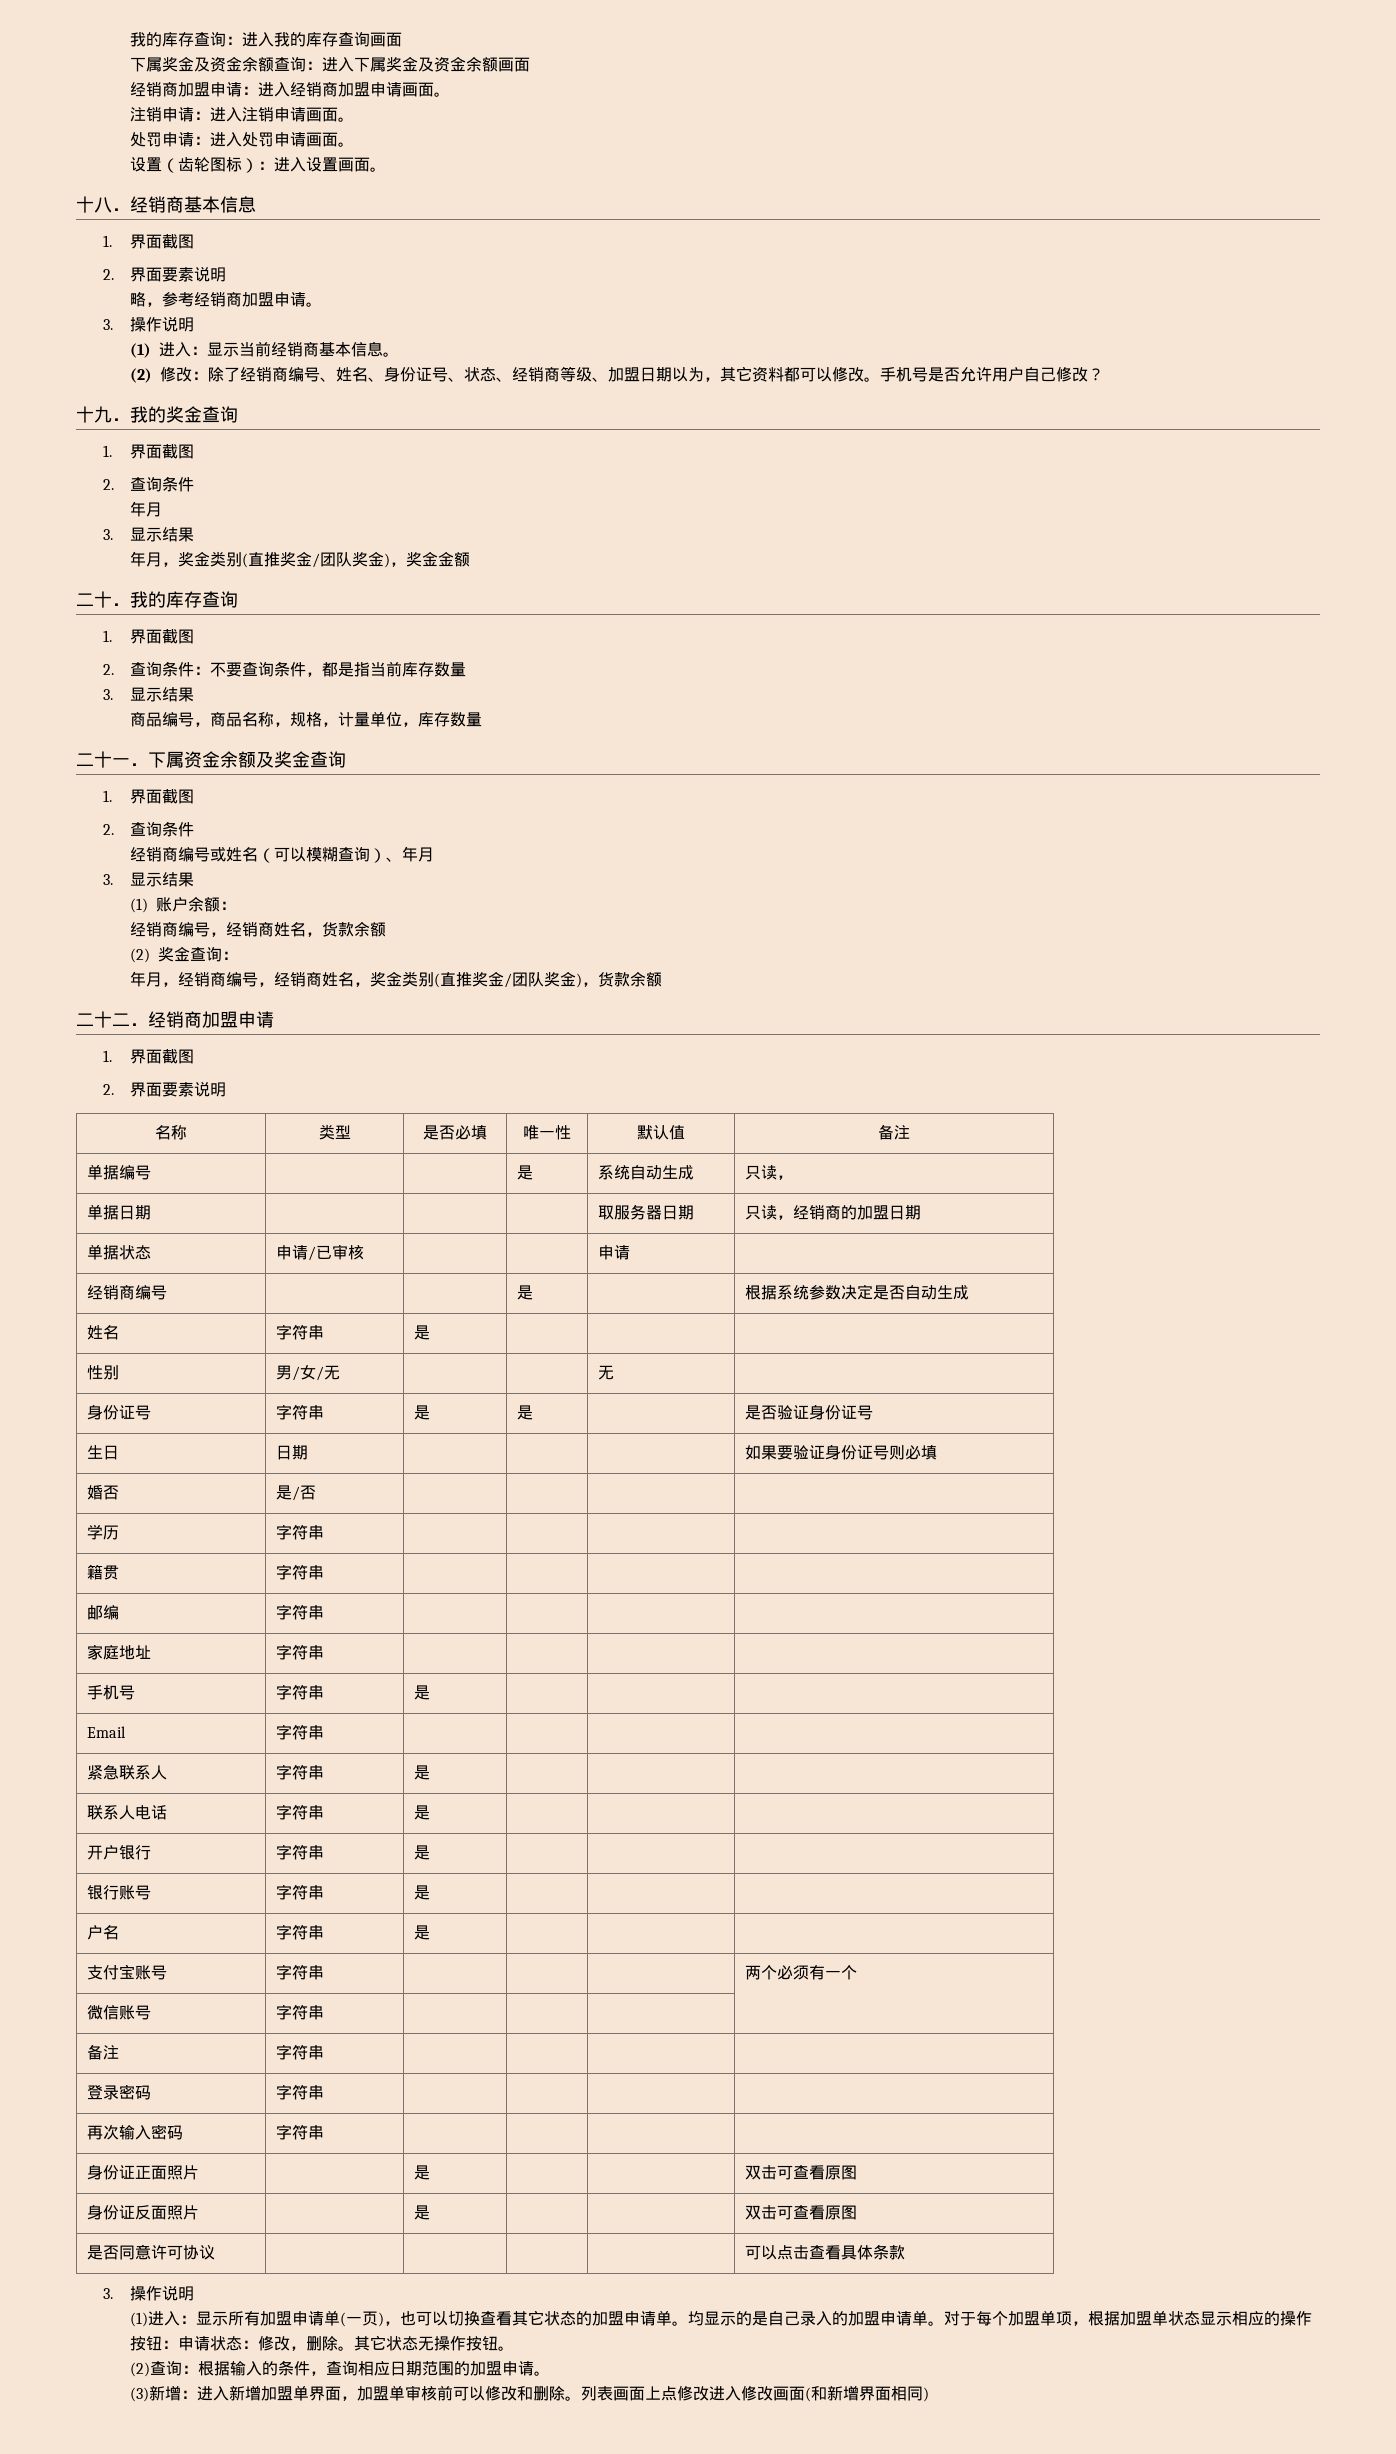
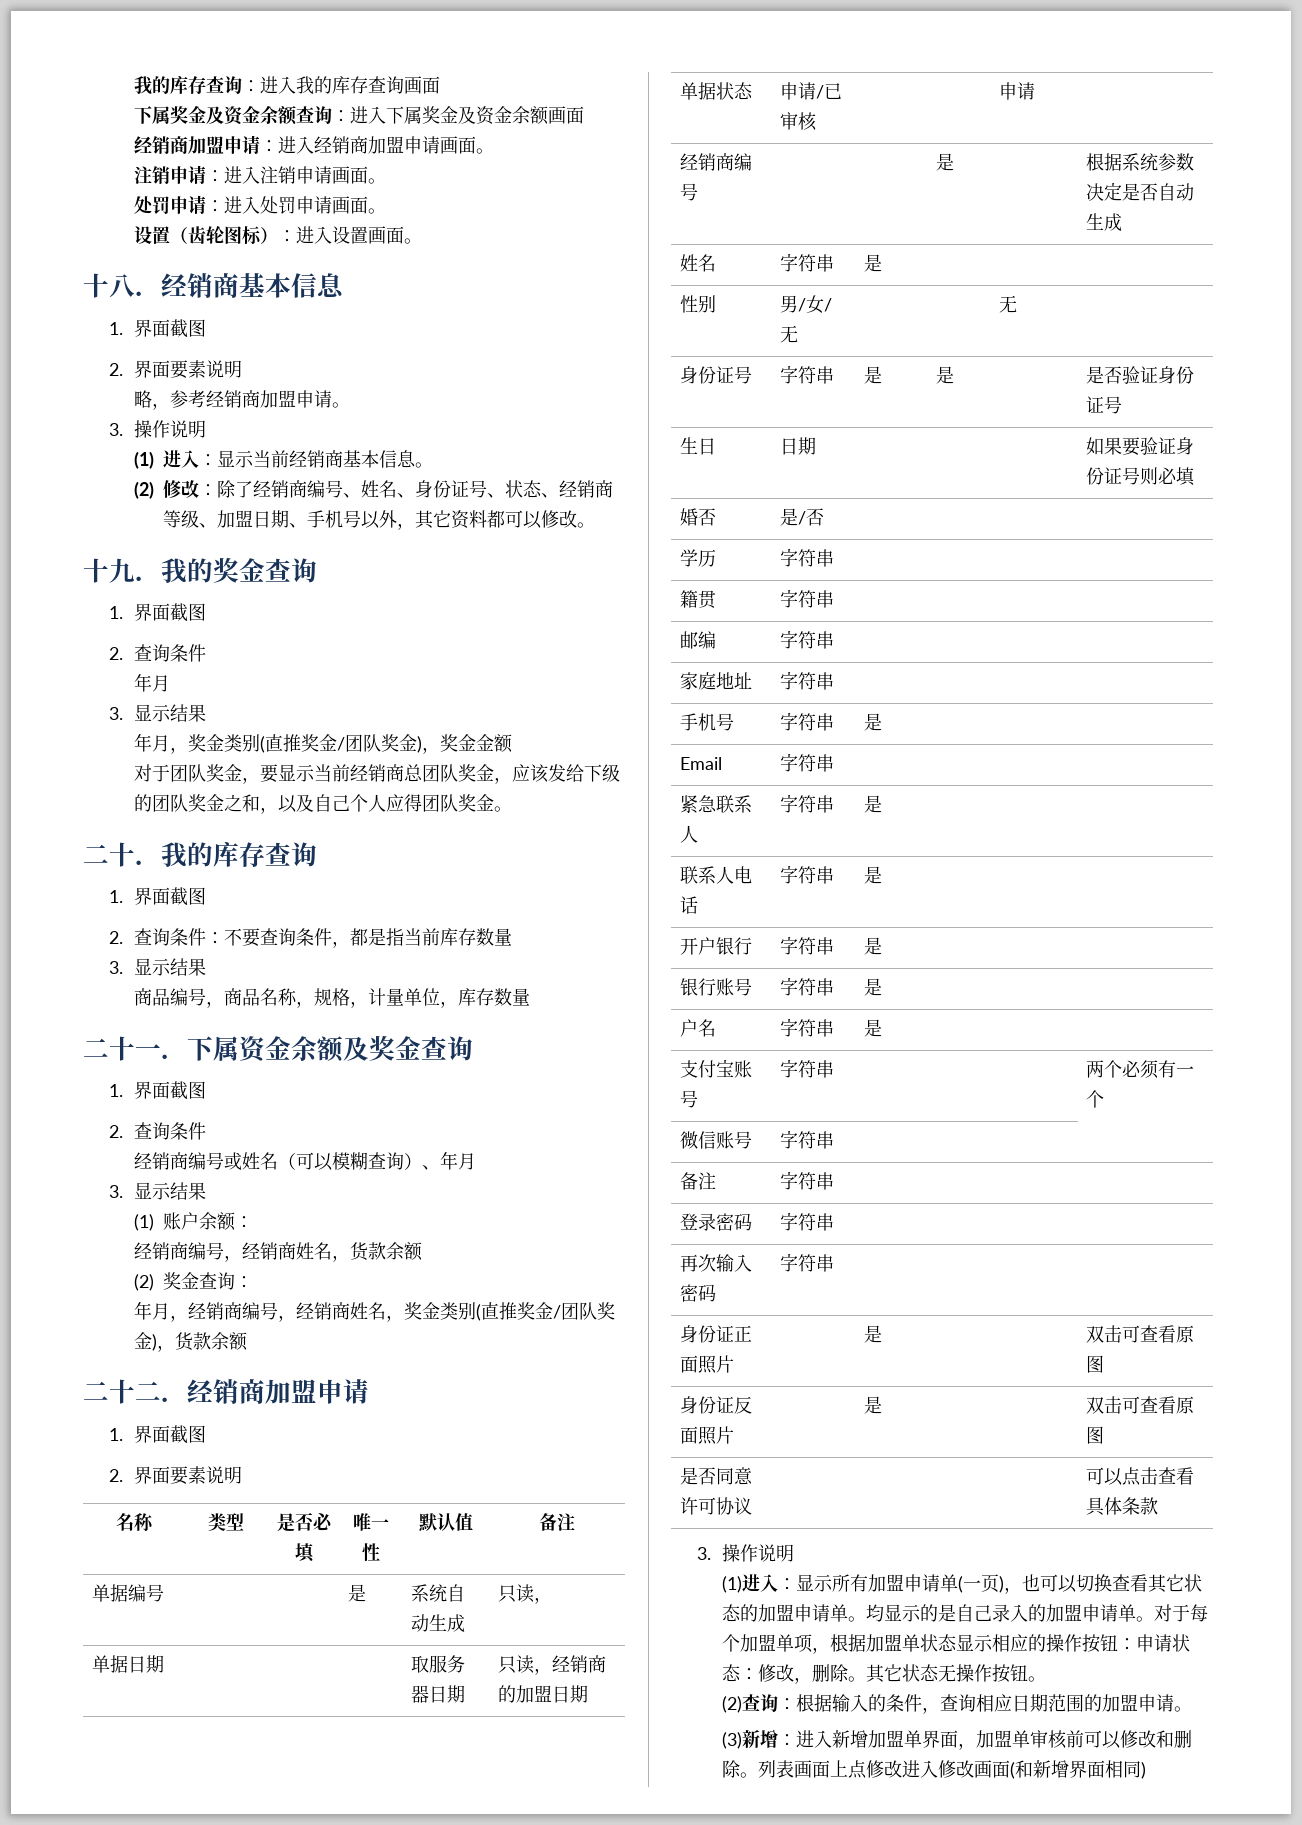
[671,367,704,382] 以为 -> [289,510,398,529] 、手机号以外
[879,366,1104,382] 手机号是否允许用户自己修改？ -> (596, 525) none
(470, 559) none -> [134,764,621,784] [134,794,513,814] // 对于团队奖金，要显示当前经销商总团队奖金，应该发给下级的团队奖金之和，以及自己个人应得团队奖金。

